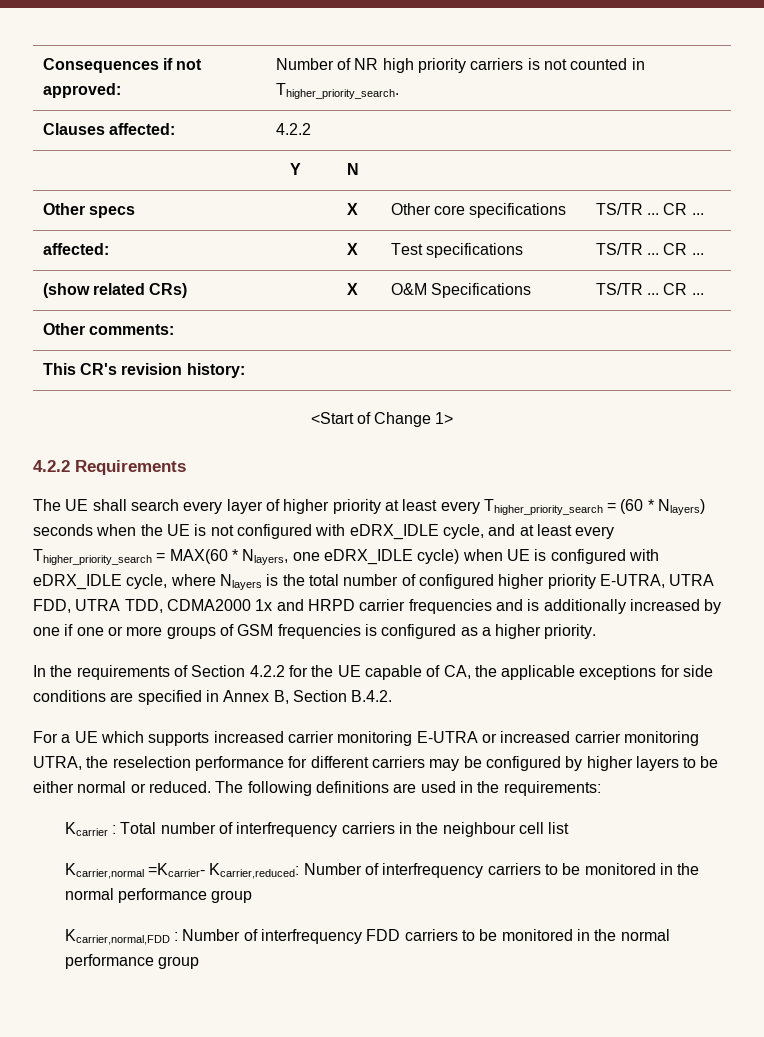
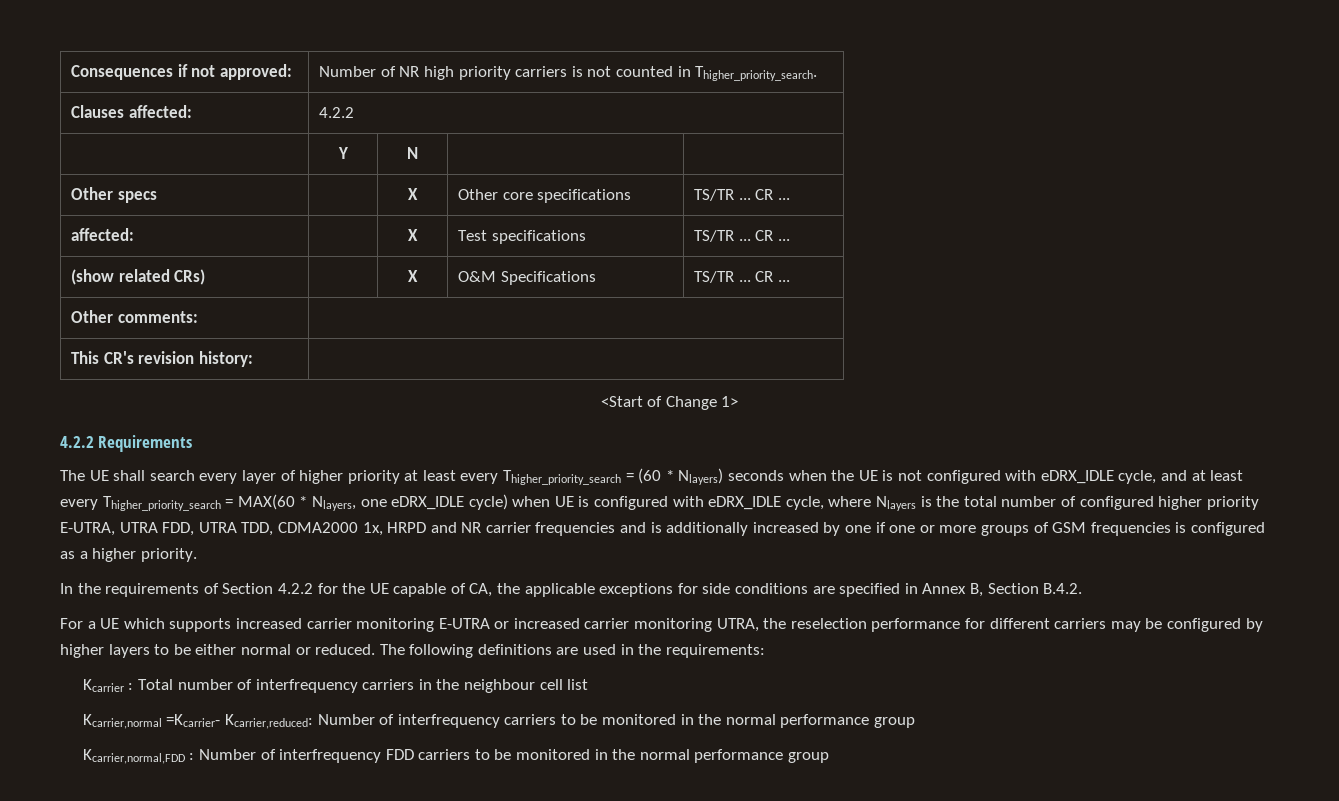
[255,599,355,611] 1x and HRPD -> [362,522,482,536] 1x, HRPD and NR

